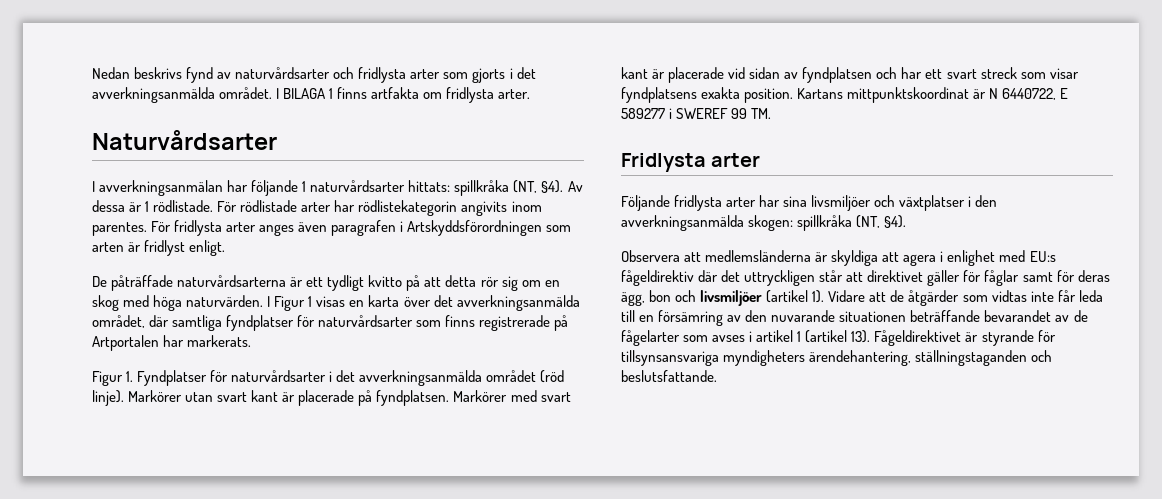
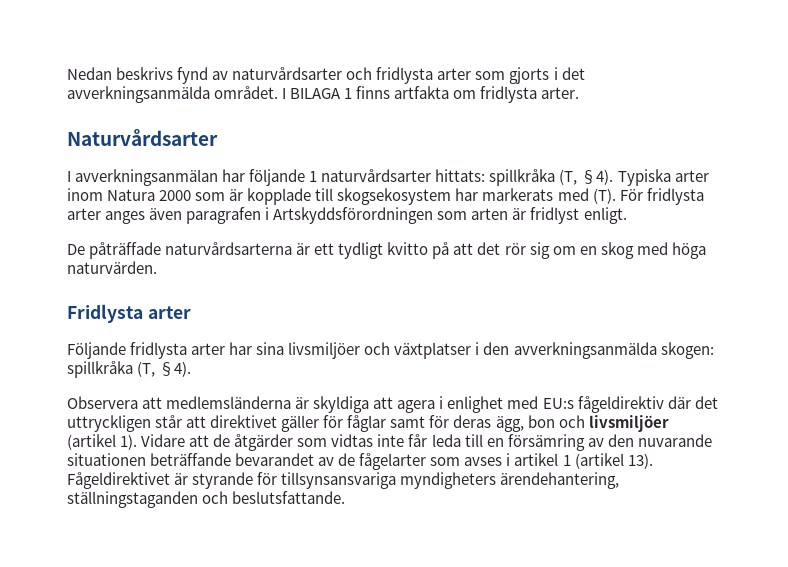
[513,180,583,193] [92,200,542,216] [92,222,147,236] (NT, §4). Av dessa är 1 rödlistade. För rödlistade arter har rödlistekategorin angivits inom parentes. -> [559,169,709,186] [67,188,616,205] (T, §4). Typiska arter inom Natura 2000 som är kopplade till skogsekosystem har markerats med (T).
[445,275,477,287] detta -> [477,242,501,255] det
[267,295,580,311] [92,315,569,331] [92,335,252,351] [92,370,565,386] [92,390,571,406] [621,67,1079,83] [621,87,1069,103] [621,108,772,119] I Figur 1 visas en karta över det avverkningsanmälda området, där samtliga fyndplatser för naturvårdsarter som finns registrerade på Artportalen har markerats. // Figur 1. Fyndplatser för naturvårdsarter i det avverkningsanmälda området (röd linje). Markörer utan svart kant är placerade på fyndplatsen. Markörer med svart kant är placerade vid sidan av fyndplatsen och har ett svart streck som visar fyndplatsens exakta position. Kartans mittpunktskoordinat är N 6440722, E 589277 i SWEREF 99 TM. -> (157, 267) none
[856,215,881,228] (NT, -> [137,361,156,377] (T,

